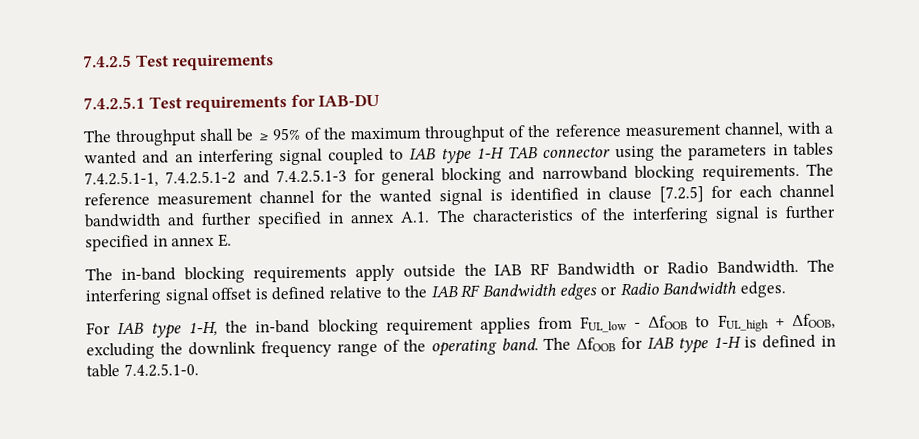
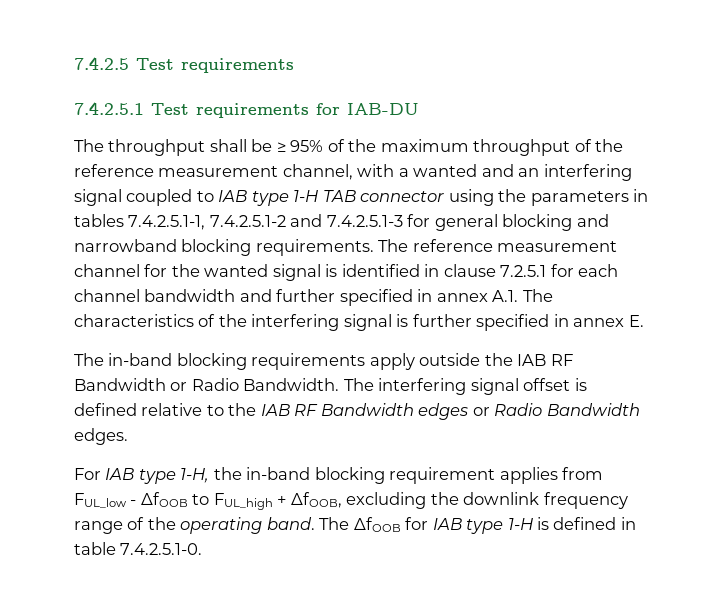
[658,186,704,203] [7.2.5] -> [500,265,547,277] 7.2.5.1

